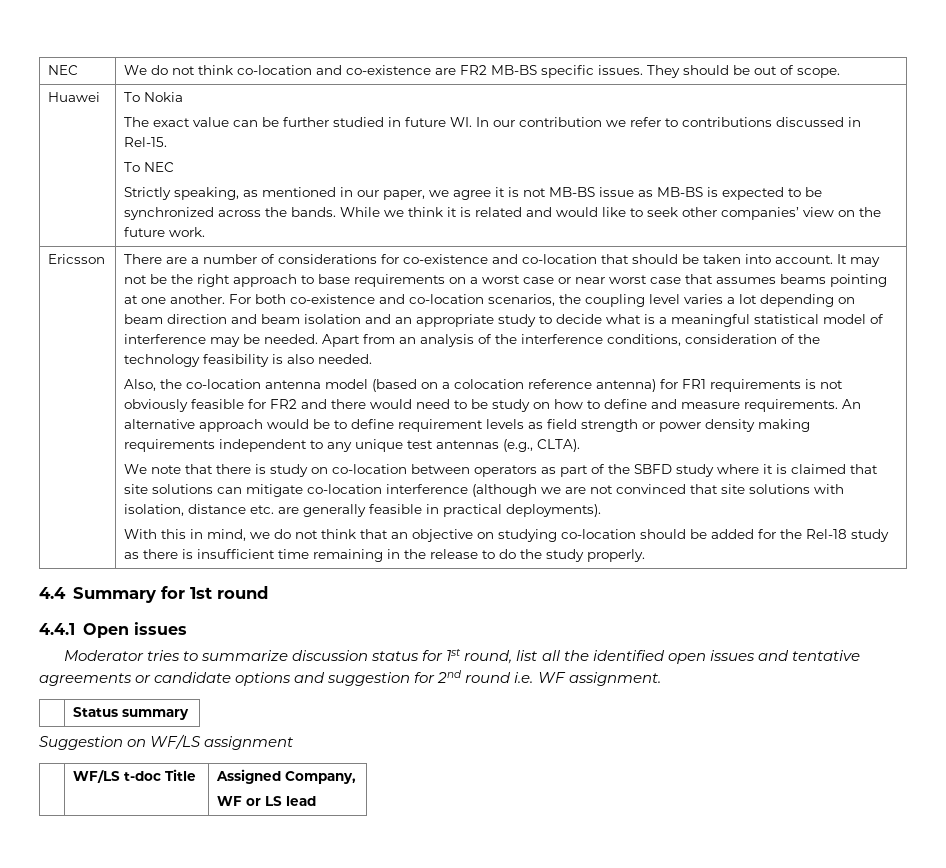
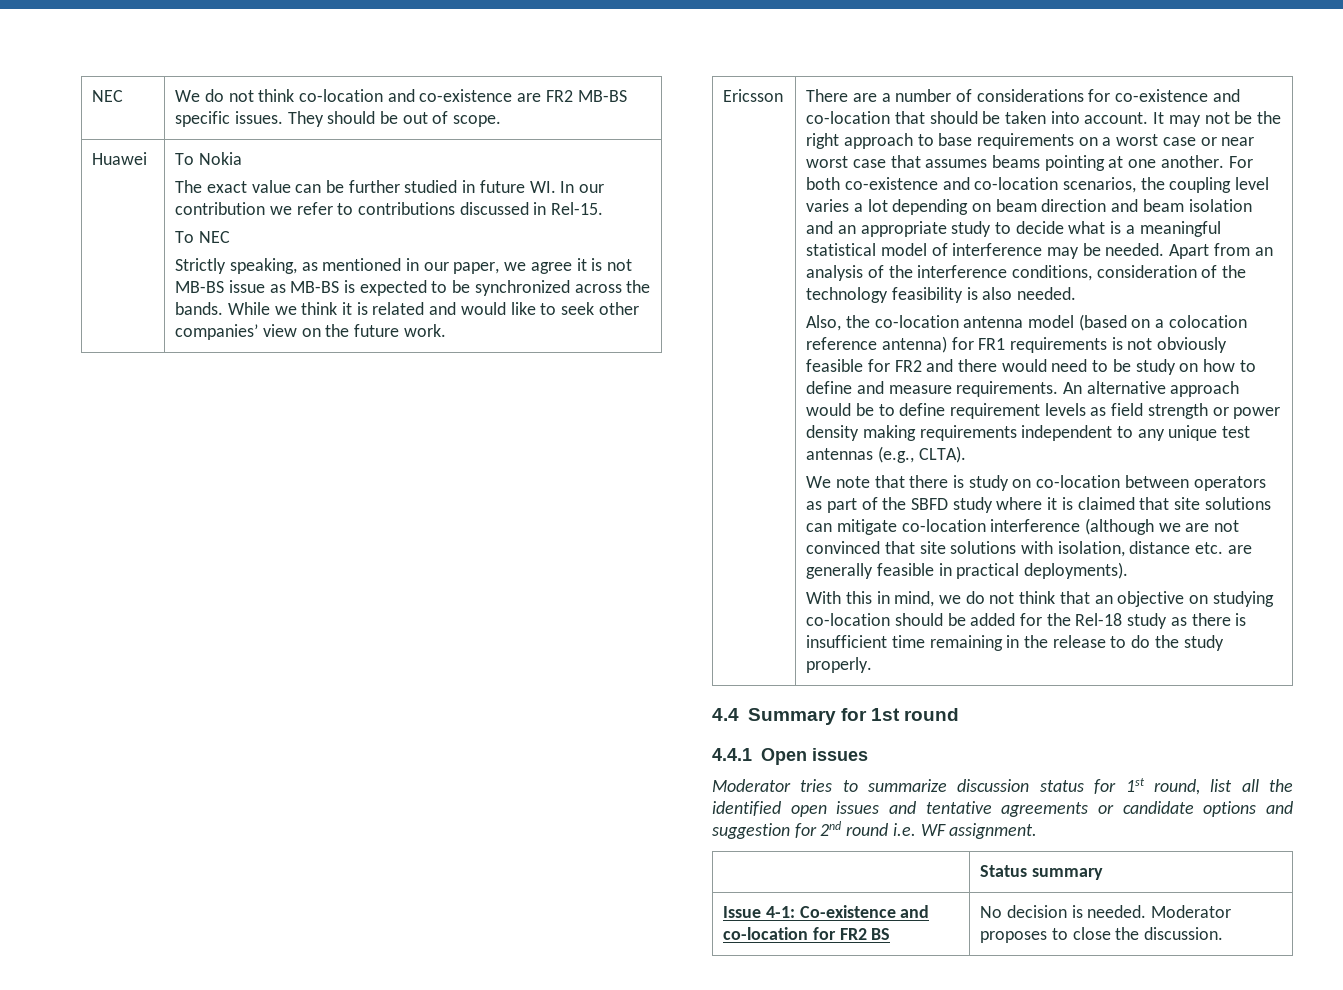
[39,734,294,750] [73,769,197,783] [216,769,357,784] [217,796,317,806] // Suggestion on WF/LS assignment // | WF/LS t-doc Title | Assigned Company, // WF or LS lead -> [723,905,930,918] [723,927,891,940] [980,905,1232,918] [980,927,1224,943] // Issue 4-1: Co-existence and co-location for FR2 BS | No decision is needed. Moderator proposes to close the discussion.

